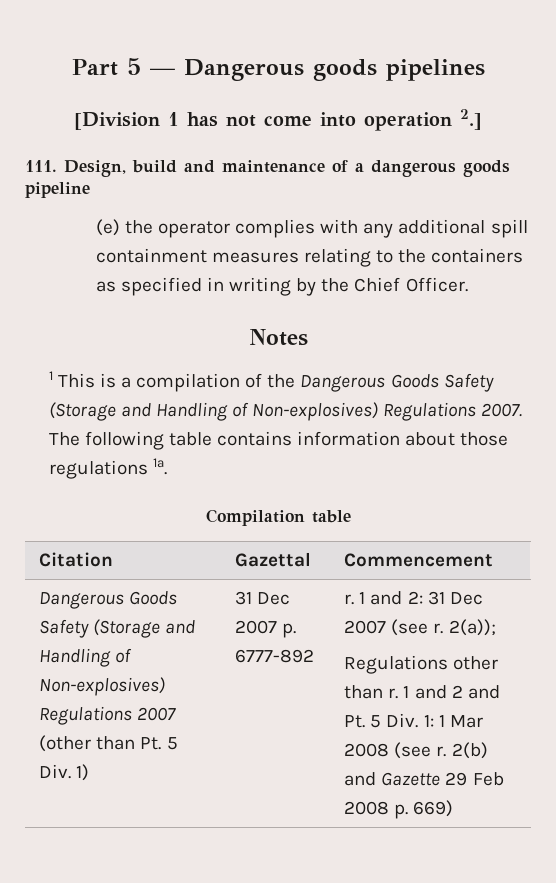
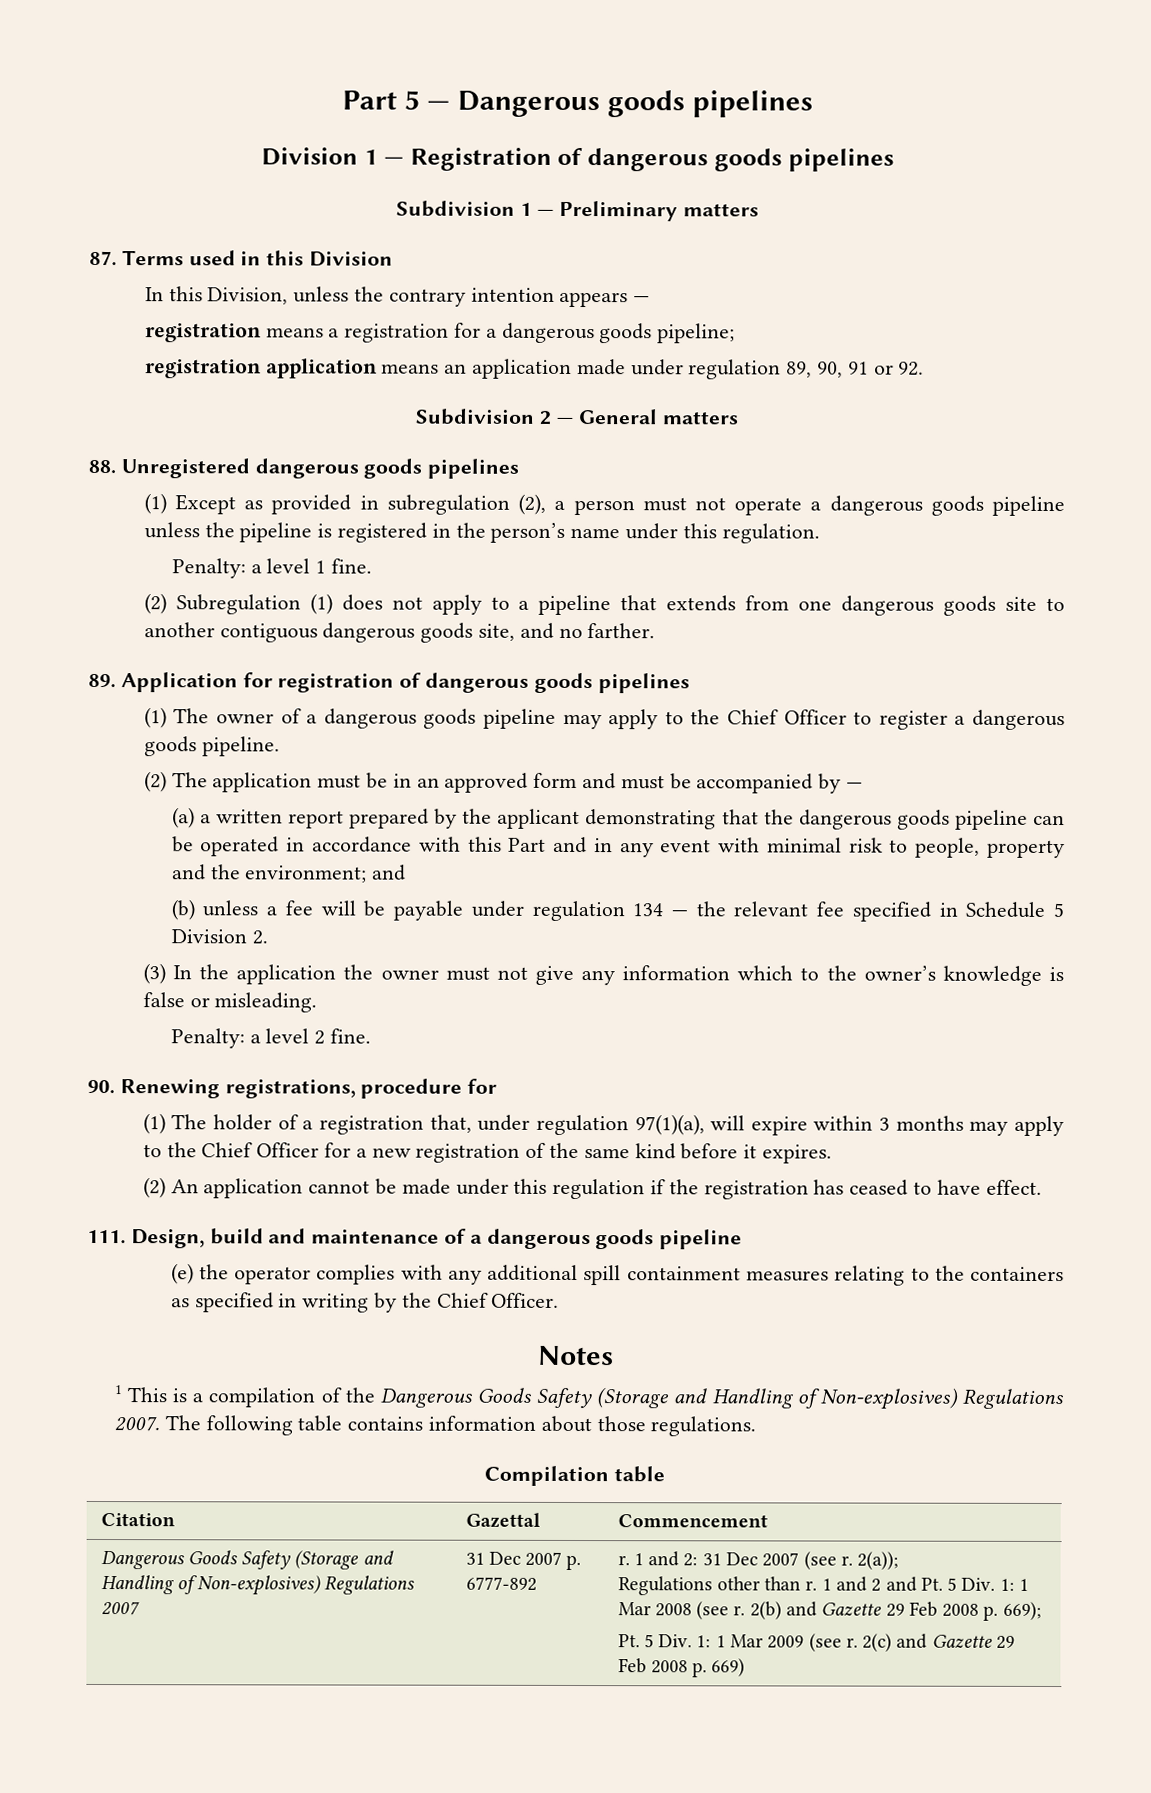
[74,109,482,131] [Division 1 has not come into operation 2.] -> [261,147,894,172] [396,200,759,222] [89,250,394,267] [144,286,651,308] [144,322,736,344] [144,358,925,380] [415,408,739,425] [88,458,520,479] [143,493,1065,517] [143,522,820,544] [171,558,372,579] [143,593,1065,616] [143,622,656,643] [88,672,690,694] [143,707,1065,731] [143,736,280,757] [143,771,864,794] [171,807,1066,830] [171,836,1066,859] [171,864,407,883] [170,899,1064,922] [170,929,268,945] [142,963,1064,986] [142,992,318,1013] [170,1028,371,1049] [87,1078,498,1099] [142,1113,1064,1137] [142,1142,833,1164] [142,1177,1042,1200] Division 1 — Registration of dangerous goods pipelines // Subdivision 1 — Preliminary matters // 87. Terms used in this Division // In this Division, unless the contrary intention appears — // registration means a registration for a dangerous goods pipeline; // registration application means an application made under regulation 89, 90, 91 or 92. // Subdivision 2 — General matters // 88. Unregistered dangerous goods pipelines // (1) Except as provided in subregulation (2), a person must not operate a dangerous goods pipeline unless the pipeline is registered in the person’s name under this regulation. // Penalty: a level 1 fine. // (2) Subregulation (1) does not apply to a pipeline that extends from one dangerous goods site to another contiguous dangerous goods site, and no farther. // 89. Application for registration of dangerous goods pipelines // (1) The owner of a dangerous goods pipeline may apply to the Chief Officer to register a dangerous goods pipeline. // (2) The application must be in an approved form and must be accompanied by — // (a) a written report prepared by the applicant demonstrating that the dangerous goods pipeline can be operated in accordance with this Part and in any event with minimal risk to people, property and the environment; and // (b) unless a fee will be payable under regulation 134 — the relevant fee specified in Schedule 5 Division 2. // (3) In the application the owner must not give any information which to the owner’s knowledge is false or misleading. // Penalty: a level 2 fine. // 90. Renewing registrations, procedure for // (1) The holder of a registration that, under regulation 97(1)(a), will expire within 3 months may apply to the Chief Officer for a new registration of the same kind before it expires. // (2) An application cannot be made under this regulation if the registration has ceased to have effect.
[48,458,167,479] regulations 1a. -> [650,1416,757,1437] regulations.
[39,735,178,752] [39,764,90,781] (other than Pt. 5 Div. 1) -> (140, 1609) none
(409, 811) none -> [1002,1601,1042,1620] [617,1633,1015,1652] [617,1658,708,1678] 669); // Pt. 5 Div. 1: 1 Mar 2009 (see r. 2(c) and Gazette 29 Feb 2008 p.

